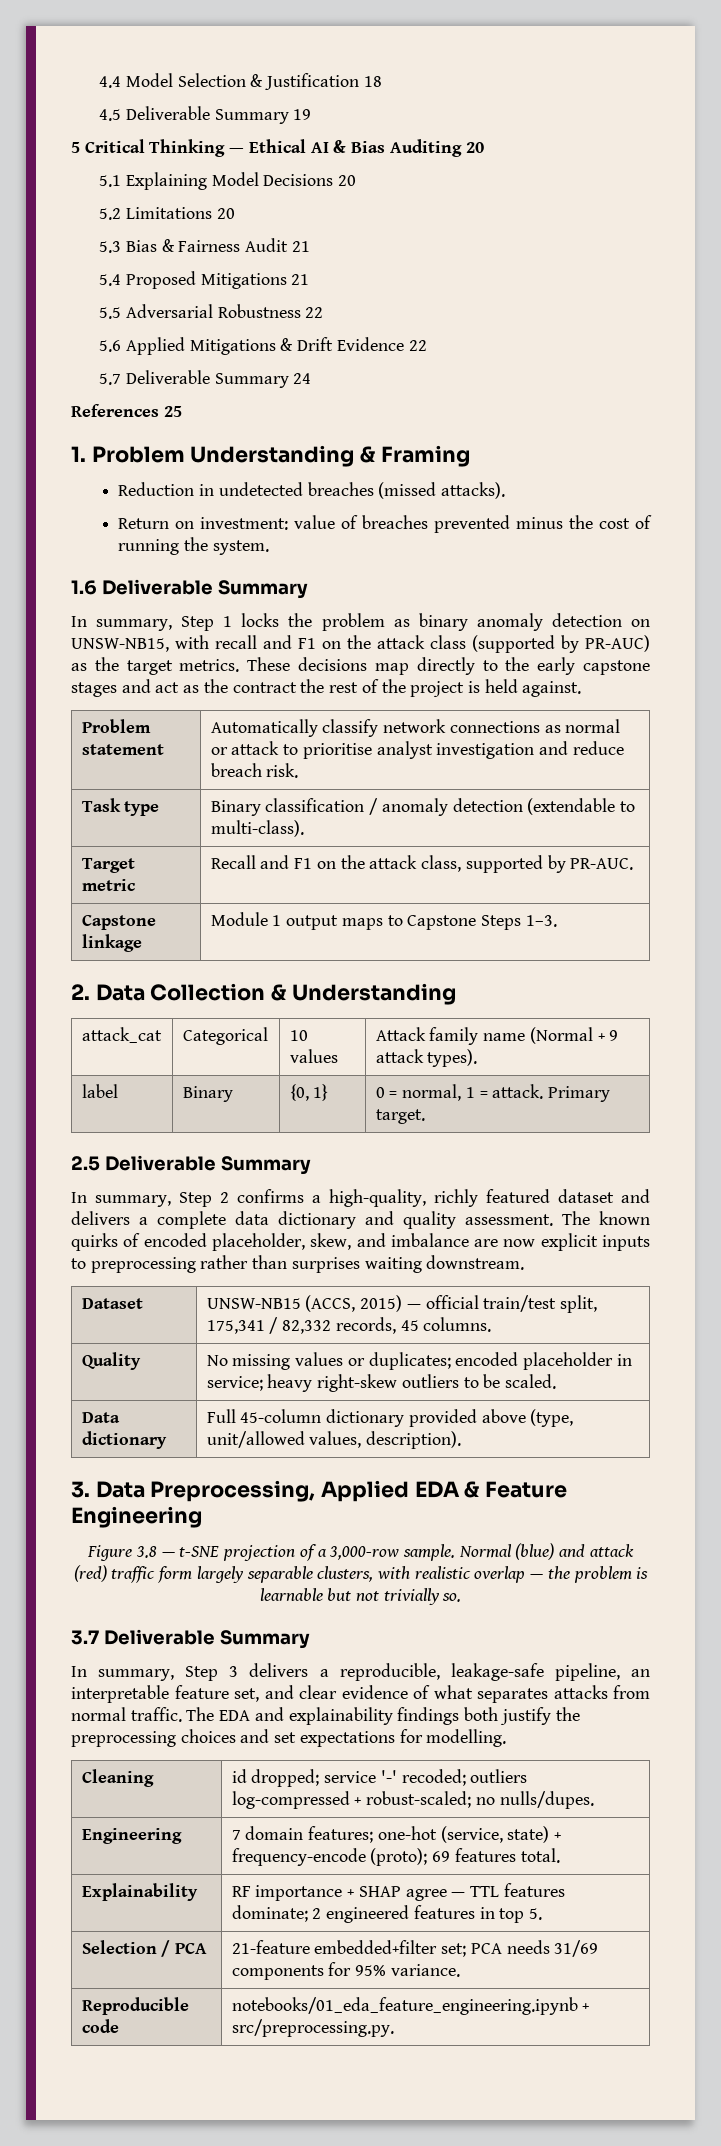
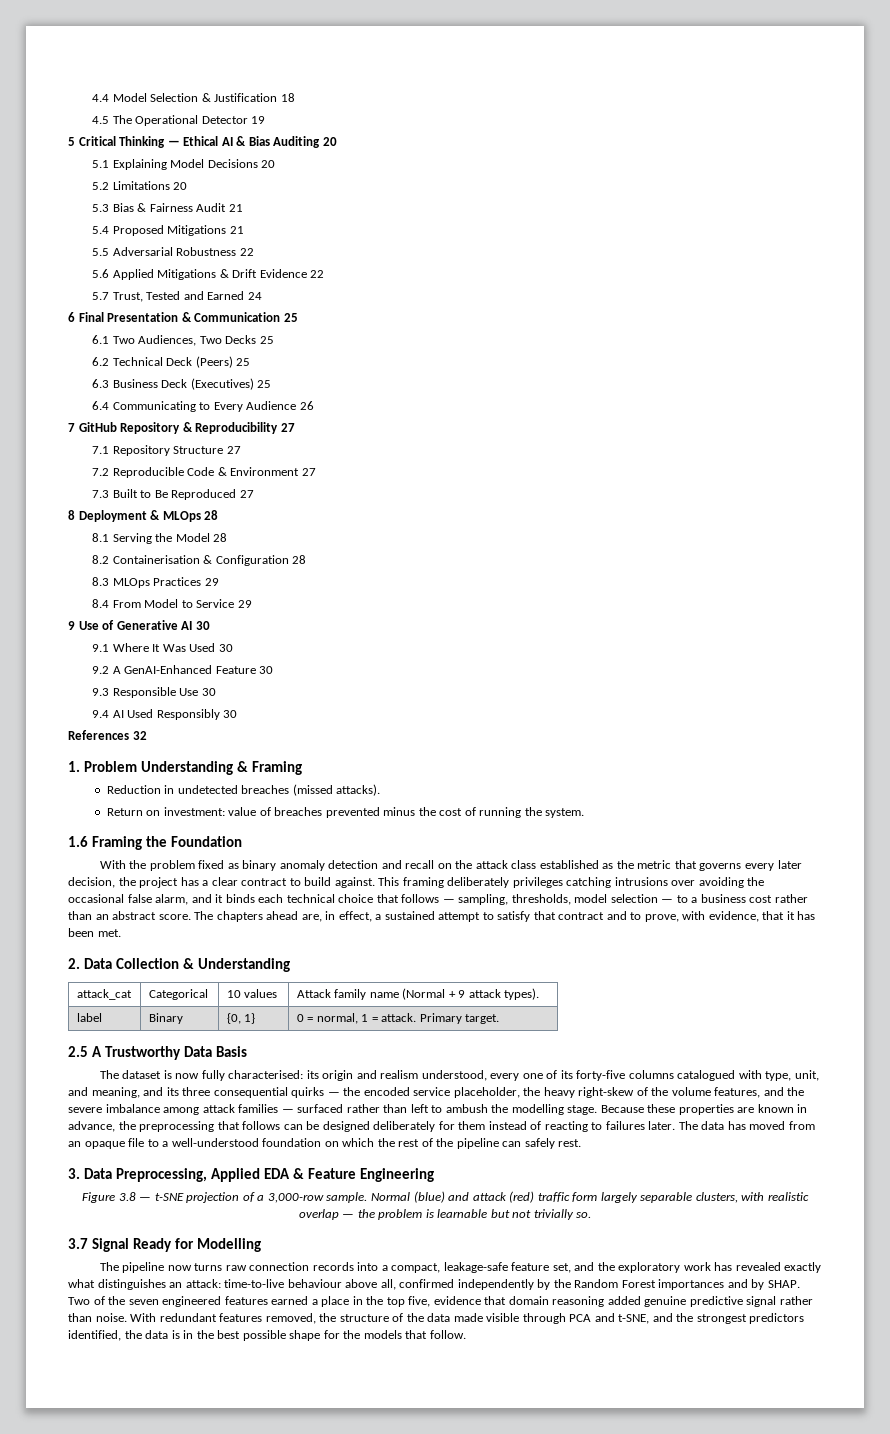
[125,106,289,124] Deliverable Summary -> [112,115,248,126] The Operational Detector
[125,370,312,388] Deliverable Summary 24 -> [112,291,262,302] [68,312,298,322] [92,335,274,346] [92,356,251,368] [92,378,272,390] [92,401,314,412] [68,422,295,434] [92,445,241,456] [92,467,316,478] [92,489,254,500] [68,510,219,522] [92,533,228,544] [92,555,307,566] [92,577,219,588] [92,599,252,608] [68,620,210,630] [92,643,233,652] [92,665,274,674] [92,687,216,698] [92,709,238,720] Trust, Tested and Earned 24 // 6 Final Presentation & Communication 25 // 6.1 Two Audiences, Two Decks 25 // 6.2 Technical Deck (Peers) 25 // 6.3 Business Deck (Executives) 25 // 6.4 Communicating to Every Audience 26 // 7 GitHub Repository & Reproducibility 27 // 7.1 Repository Structure 27 // 7.2 Reproducible Code & Environment 27 // 7.3 Built to Be Reproduced 27 // 8 Deployment & MLOps 28 // 8.1 Serving the Model 28 // 8.2 Containerisation & Configuration 28 // 8.3 MLOps Practices 29 // 8.4 From Model to Service 29 // 9 Use of Generative AI 30 // 9.1 Where It Was Used 30 // 9.2 A GenAI-Enhanced Feature 30 // 9.3 Responsible Use 30 // 9.4 AI Used Responsibly 30
[163,406,182,417] 25 -> [132,731,147,740] 32
[101,579,308,599] [71,613,385,631] Deliverable Summary // In summary, Step 1 locks the problem -> [91,836,242,850] [99,860,225,871] Framing the Foundation // With the problem fixed
[630,619,650,627] [71,635,650,653] [71,657,650,675] [71,679,582,697] [81,719,151,733] [81,744,164,755] [210,719,621,737] [210,741,624,759] [210,763,299,778] [81,798,160,816] [210,798,636,816] [210,820,304,837] [81,858,135,873] [81,879,135,891] [210,855,634,873] [81,915,156,930] [81,934,142,952] [210,912,557,930] on UNSW-NB15, with recall and F1 on the attack class (supported by PR-AUC) as the target metrics. These decisions map directly to the early capstone stages and act as the contract the rest of the project is held against. // Problem statement | Automatically classify network connections as normal or attack to prioritise analyst investigation and reduce breach risk. // Task type | Binary classification / anomaly detection (extendable to multi-class). // Target metric | Recall and F1 on the attack class, supported by PR-AUC. // Capstone linkage | Module 1 output maps to Capstone Steps 1–3. -> [381,860,802,871] [68,877,765,888] [68,894,808,905] [68,911,816,922] [68,928,121,937] and recall on the attack class established as the metric that governs every later decision, the project has a clear contract to build against. This framing deliberately privileges catching intrusions over avoiding the occasional false alarm, and it binds each technical choice that follows — sampling, thresholds, model selection — to a business cost rather than an abstract score. The chapters ahead are, in effect, a sustained attempt to satisfy that contract and to prove, with evidence, that it has been met.
[104,1155,311,1175] [71,1189,650,1207] [71,1211,650,1229] [71,1233,650,1251] [71,1255,525,1273] [81,1298,143,1309] [206,1295,598,1313] [206,1317,492,1334] [81,1352,141,1370] [206,1352,632,1370] [206,1374,557,1392] [81,1412,120,1423] [81,1431,167,1449] [206,1409,574,1427] [206,1431,462,1449] Deliverable Summary // In summary, Step 2 confirms a high-quality, richly featured dataset and delivers a complete data dictionary and quality assessment. The known quirks of encoded placeholder, skew, and imbalance are now explicit inputs to preprocessing rather than surprises waiting downstream. // Dataset | UNSW-NB15 (ACCS, 2015) — official train/test split, 175,341 / 82,332 records, 45 columns. // Quality | No missing values or duplicates; encoded placeholder in service; heavy right-skew outliers to be scaled. // Data dictionary | Full 45-column dictionary provided above (type, unit/allowed values, description). -> [91,1046,247,1060] [99,1070,819,1081] [68,1087,805,1098] [68,1104,808,1115] [68,1121,815,1132] [68,1138,582,1149] A Trustworthy Data Basis // The dataset is now fully characterised: its origin and realism understood, every one of its forty-five columns catalogued with type, unit, and meaning, and its three consequential quirks — the encoded service placeholder, the heavy right-skew of the volume features, and the severe imbalance among attack families — surfaced rather than left to ambush the modelling stage. Because these properties are known in advance, the preprocessing that follows can be designed deliberately for them instead of reacting to failures later. The data has moved from an opaque file to a well-understood foundation on which the rest of the pipeline can safely rest.
[103,1629,310,1649] [71,1663,650,1681] [71,1685,650,1703] [71,1707,580,1725] [71,1729,507,1747] [81,1769,154,1787] [231,1769,528,1787] [231,1791,594,1809] [81,1828,182,1844] [231,1826,562,1843] [231,1848,560,1866] [81,1883,198,1901] [231,1883,565,1901] [231,1905,543,1923] [81,1940,208,1957] [231,1940,599,1957] [231,1962,460,1980] [81,1997,189,2015] [81,2019,119,2033] [231,1997,590,2015] [231,2019,394,2037] Deliverable Summary // In summary, Step 3 delivers a reproducible, leakage-safe pipeline, an interpretable feature set, and clear evidence of what separates attacks from normal traffic. The EDA and explainability findings both justify the preprocessing choices and set expectations for modelling. // Cleaning | id dropped; service '-' recoded; outliers log-compressed + robust-scaled; no nulls/dupes. // Engineering | 7 domain features; one-hot (service, state) + frequency-encode (proto); 69 features total. // Explainability | RF importance + SHAP agree — TTL features dominate; 2 engineered features in top 5. // Selection / PCA | 21-feature embedded+filter set; PCA needs 31/69 components for 95% variance. // Reproducible code | notebooks/01_eda_feature_engineering.ipynb + src/preprocessing.py. -> [91,1238,261,1252] [99,1262,822,1273] [68,1279,800,1290] [68,1296,813,1307] [68,1313,805,1324] [68,1330,466,1341] Signal Ready for Modelling // The pipeline now turns raw connection records into a compact, leakage-safe feature set, and the exploratory work has revealed exactly what distinguishes an attack: time-to-live behaviour above all, confirmed independently by the Random Forest importances and by SHAP. Two of the seven engineered features earned a place in the top five, evidence that domain reasoning added genuine predictive signal rather than noise. With redundant features removed, the structure of the data made visible through PCA and t-SNE, and the strongest predictors identified, the data is in the best possible shape for the models that follow.

